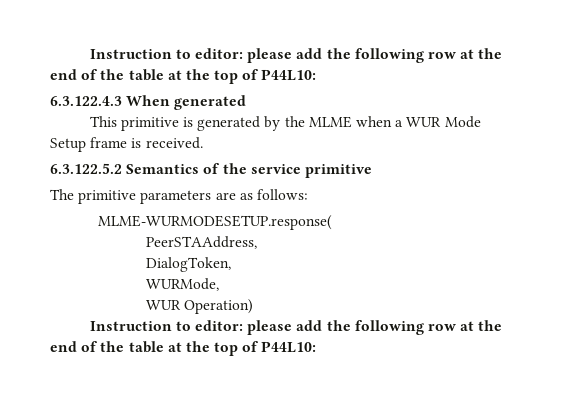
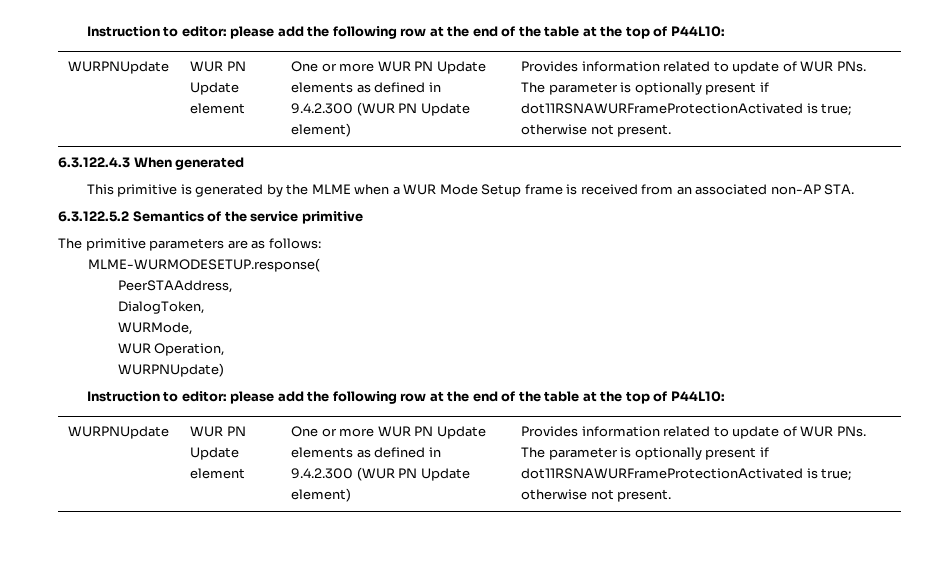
(317, 75) none -> [68,61,170,74] [190,61,246,72] [190,82,240,95] [190,103,246,114] [291,61,486,74] [291,82,441,93] [291,102,470,116] [291,123,352,137] [521,61,866,74] [521,82,769,95] [521,103,852,116] [521,124,672,137] // WURPNUpdate | WUR PN Update element | One or more WUR PN Update elements as defined in 9.4.2.300 (WUR PN Update element) | Provides information related to update of WUR PNs. The parameter is optionally present if dot11RSNAWURFrameProtectionActivated is true; otherwise not present.
[145,137,203,149] received. -> [580,184,855,195] received from an associated non-AP STA.
[184,299,254,314] Operation) -> [154,343,225,356] [117,363,224,377] Operation, // WURPNUpdate)
(317, 347) none -> [68,426,170,439] [190,426,246,437] [190,447,240,460] [190,468,246,479] [291,426,486,439] [291,447,441,458] [291,467,470,481] [291,488,352,502] [521,426,866,439] [521,447,769,460] [521,468,852,481] [521,489,672,502] // WURPNUpdate | WUR PN Update element | One or more WUR PN Update elements as defined in 9.4.2.300 (WUR PN Update element) | Provides information related to update of WUR PNs. The parameter is optionally present if dot11RSNAWURFrameProtectionActivated is true; otherwise not present.

